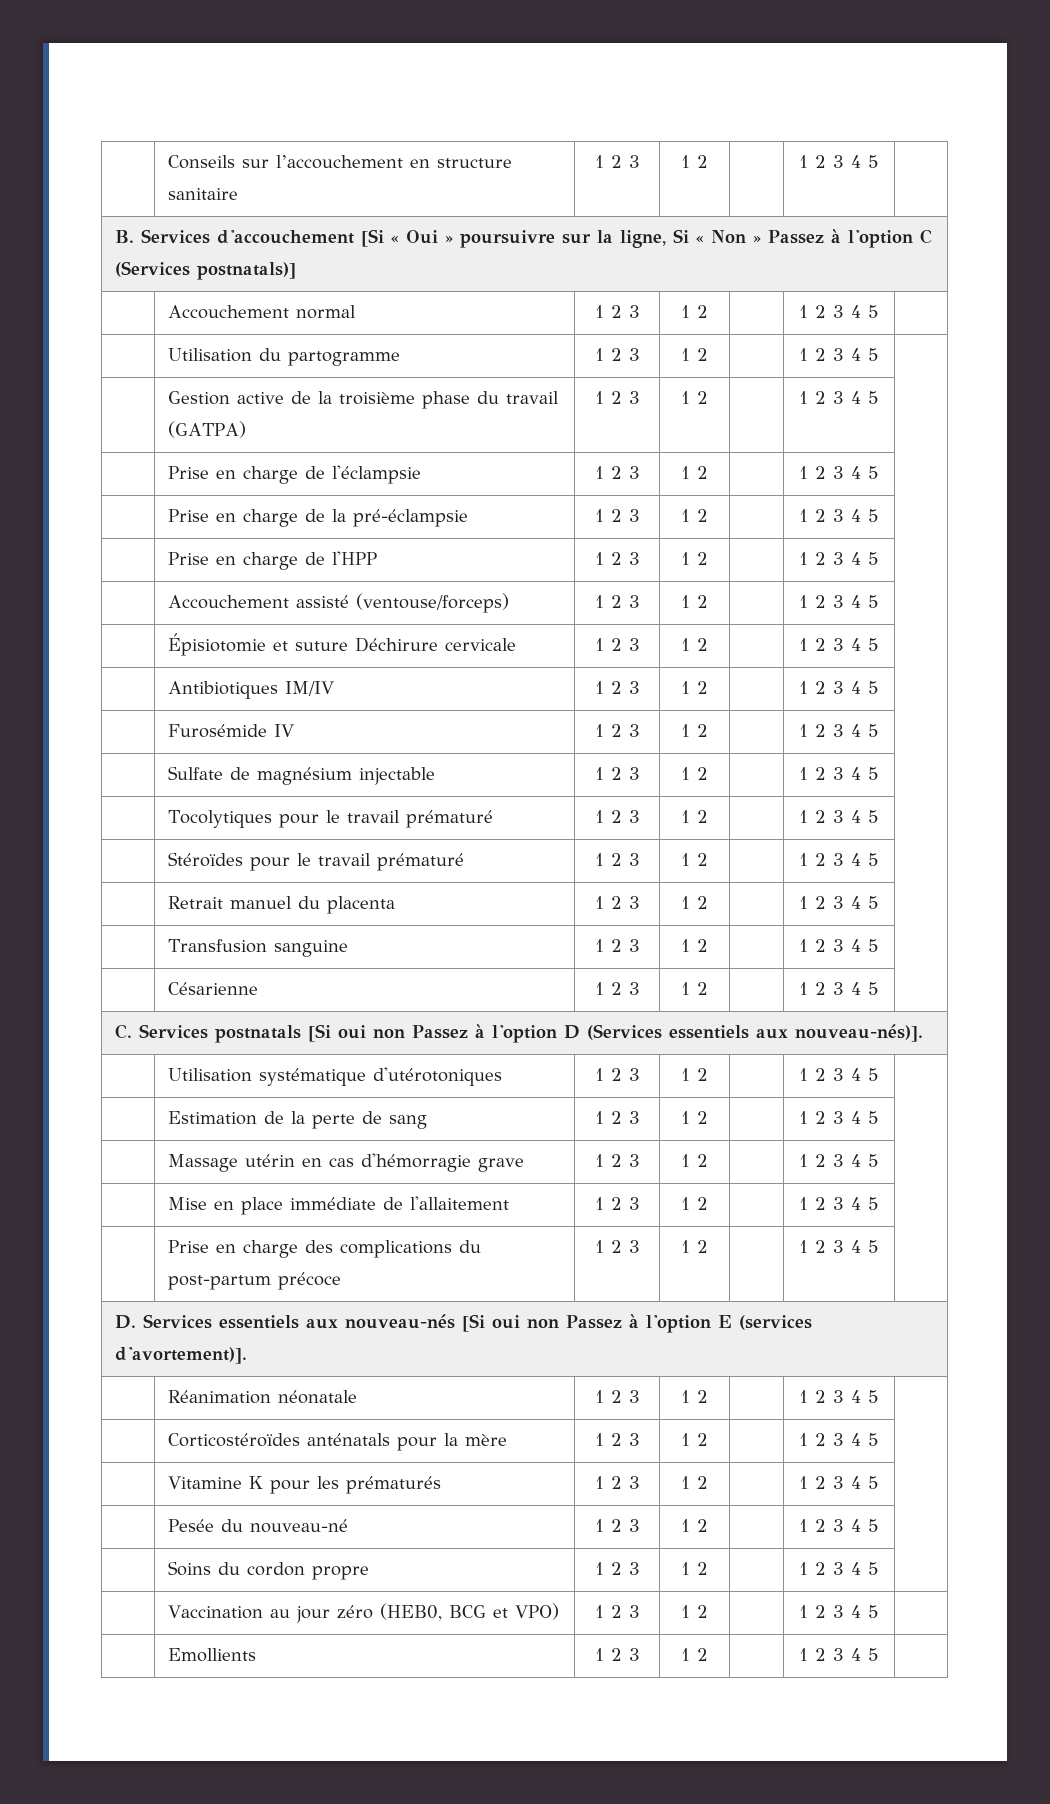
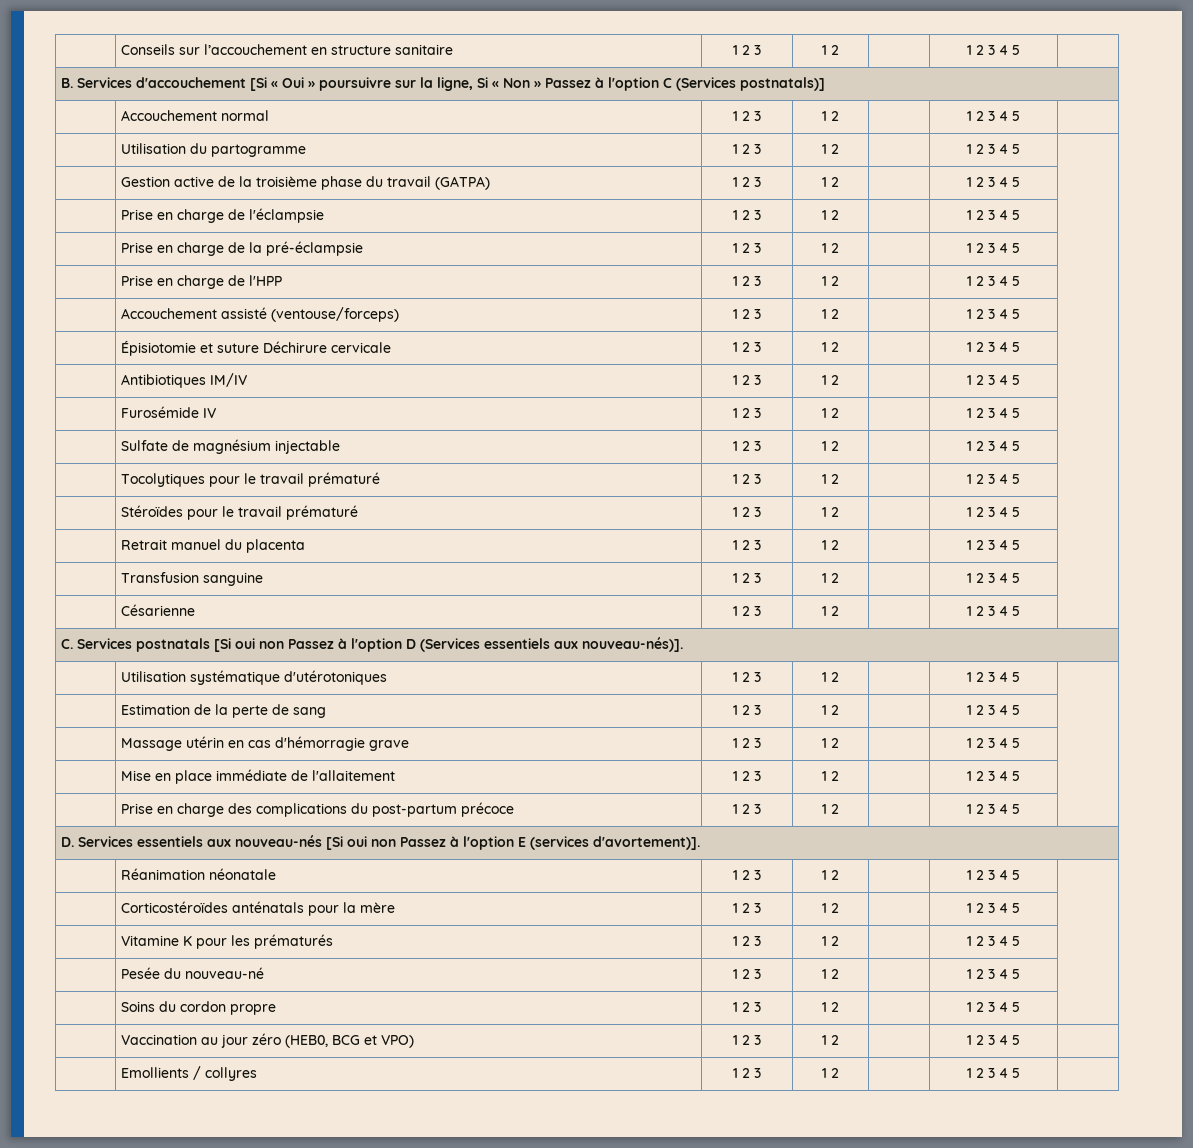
(257, 1655) none -> [193,1066,258,1081] / collyres

